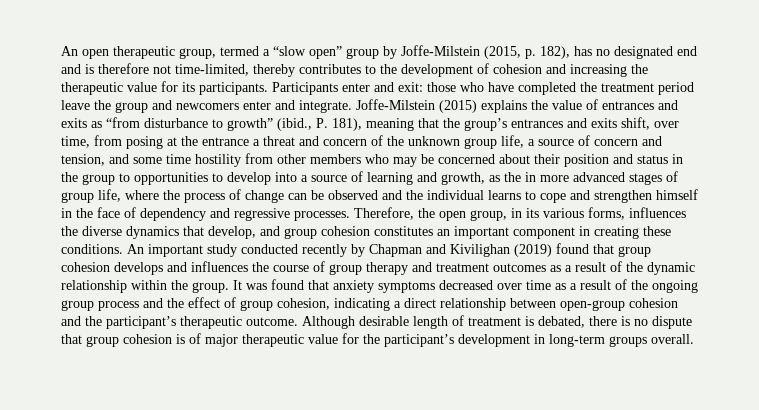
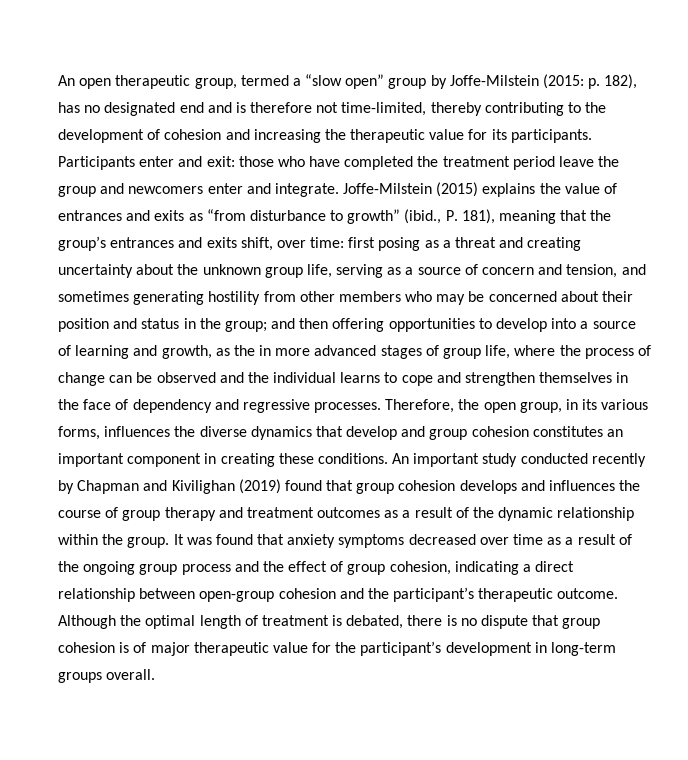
[484,46,521,59] (2015, -> [543,74,585,89] (2015:
[299,64,361,74] contributes -> [484,102,564,116] contributing
[61,135,383,149] time, from posing at the entrance a threat and concern of -> [310,237,582,251] [58,264,175,278] time: first posing as a threat and creating uncertainty about
(524, 141) none -> [336,264,402,278] serving as
[133,154,191,164] some time -> [58,291,205,305] sometimes generating
[82,173,130,185] group to -> [224,318,385,332] group; and then offering
[656,189,698,200] himself -> [539,372,613,383] themselves
[208,226,256,239] develop, -> [346,426,398,440] develop
[359,316,409,326] desirable -> [120,615,196,629] the optimal

